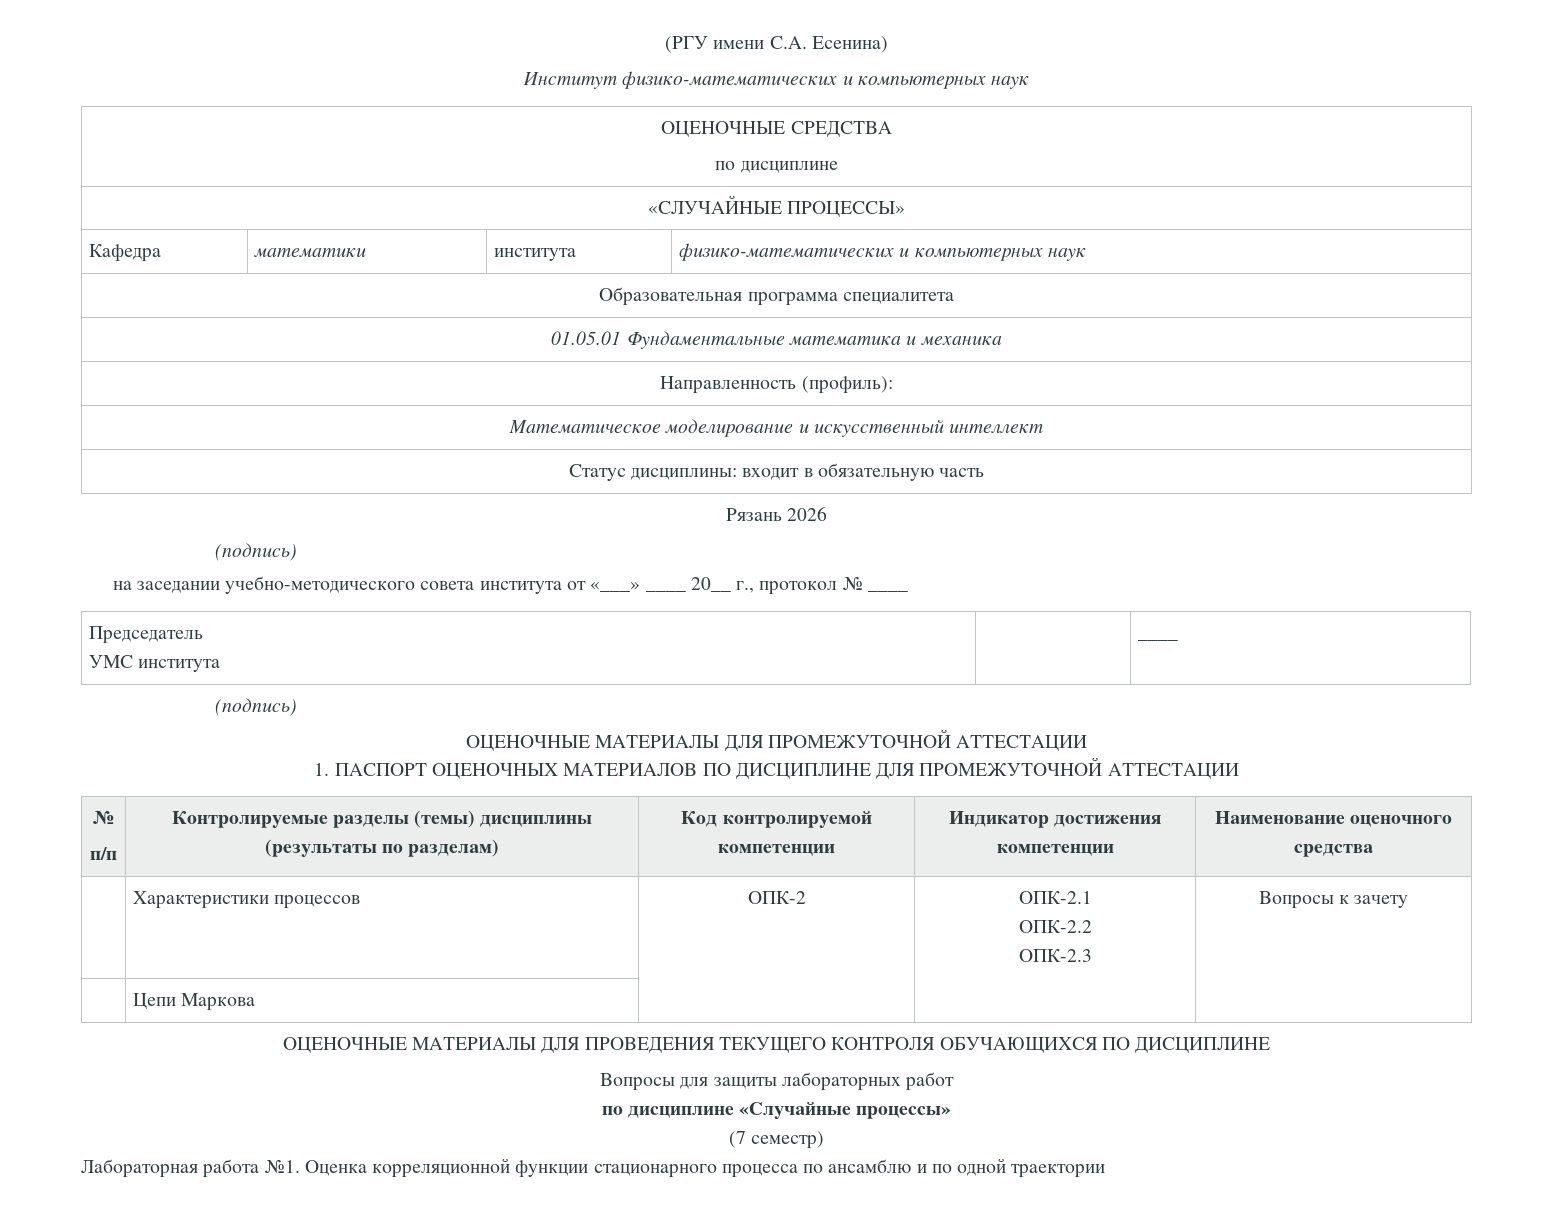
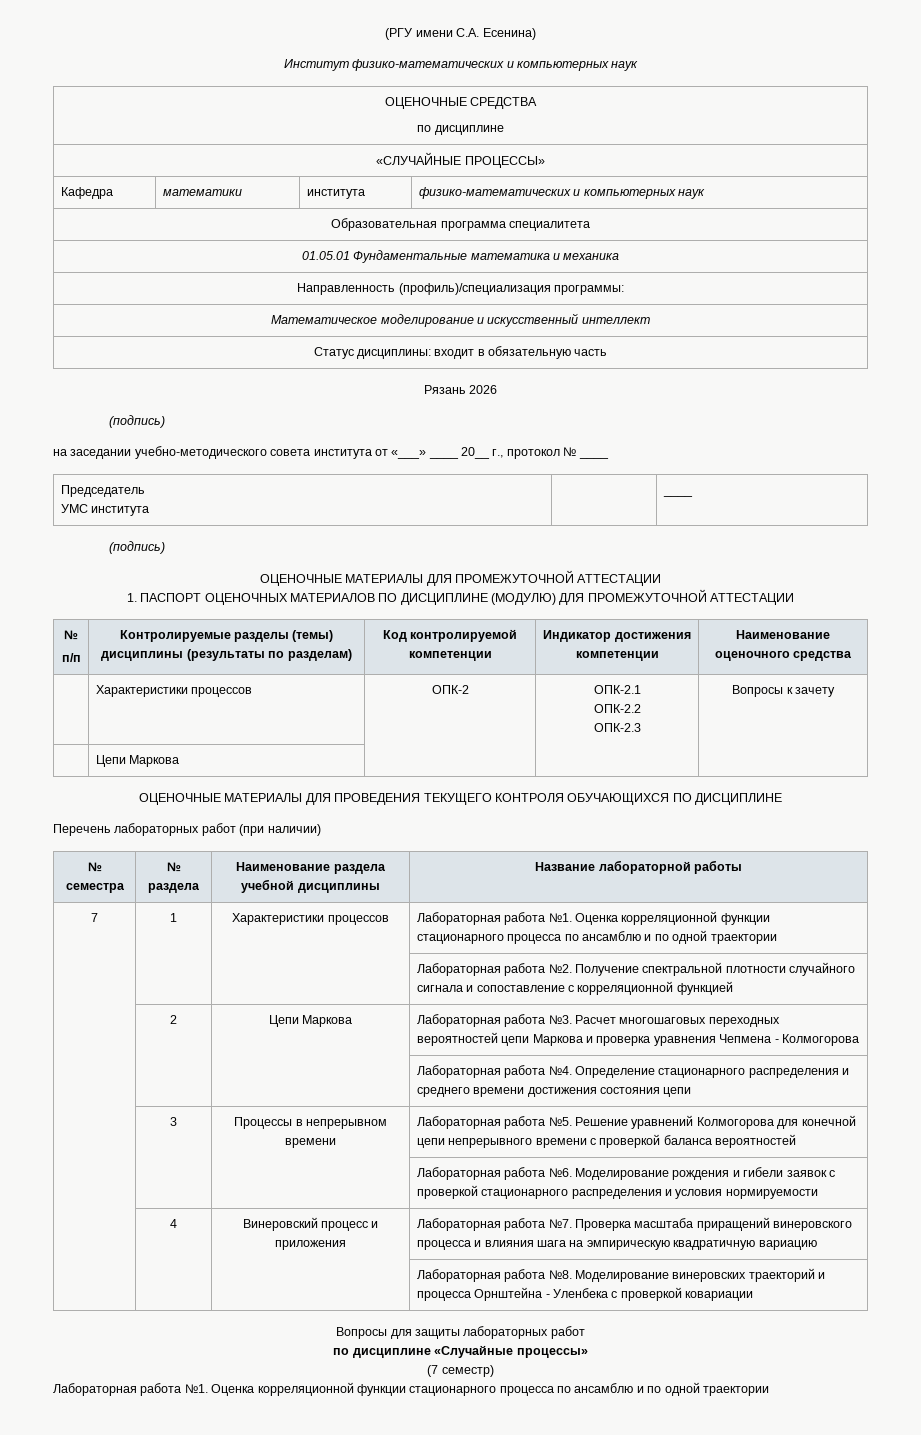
[801,376,893,394] (профиль): -> [398,283,624,295] (профиль)/специализация программы:
(871, 771) none -> [491,593,557,605] (МОДУЛЮ)
(1271, 1045) none -> [53,823,321,836] [87,862,102,872] [65,883,125,893] [166,862,181,872] [148,883,200,893] [236,862,386,874] [241,879,380,893] [535,860,742,874] [91,913,98,922] [170,913,177,922] [232,913,389,925] [416,911,770,925] [416,930,777,944] [416,962,856,976] [416,981,733,995] [170,1015,177,1024] [268,1015,353,1027] [416,1014,780,1027] [416,1032,859,1046] [416,1065,850,1078] [416,1087,692,1097] [170,1117,177,1126] [234,1117,387,1129] [285,1138,336,1148] [416,1115,856,1129] [416,1134,797,1148] [416,1167,835,1180] [416,1185,818,1199] [170,1219,177,1228] [242,1217,379,1231] [275,1240,346,1250] [416,1217,853,1231] [416,1240,817,1250] [416,1268,826,1282] [416,1287,754,1301] // Перечень лабораторных работ (при наличии) // № семестра | № раздела | Наименование раздела учебной дисциплины | Название лабораторной работы // 7 | 1 | Характеристики процессов | Лабораторная работа №1. Оценка корреляционной функции стационарного процесса по ансамблю и по одной траектории // | | | Лабораторная работа №2. Получение спектральной плотности случайного сигнала и сопоставление с корреляционной функцией // | 2 | Цепи Маркова | Лабораторная работа №3. Расчет многошаговых переходных вероятностей цепи Маркова и проверка уравнения Чепмена - Колмогорова // | | | Лабораторная работа №4. Определение стационарного распределения и среднего времени достижения состояния цепи // | 3 | Процессы в непрерывном времени | Лабораторная работа №5. Решение уравнений Колмогорова для конечной цепи непрерывного времени с проверкой баланса вероятностей // | | | Лабораторная работа №6. Моделирование рождения и гибели заявок с проверкой стационарного распределения и условия нормируемости // | 4 | Винеровский процесс и приложения | Лабораторная работа №7. Проверка масштаба приращений винеровского процесса и влияния шага на эмпирическую квадратичную вариацию // | | | Лабораторная работа №8. Моделирование винеровских траекторий и процесса Орнштейна - Уленбека с проверкой ковариации

